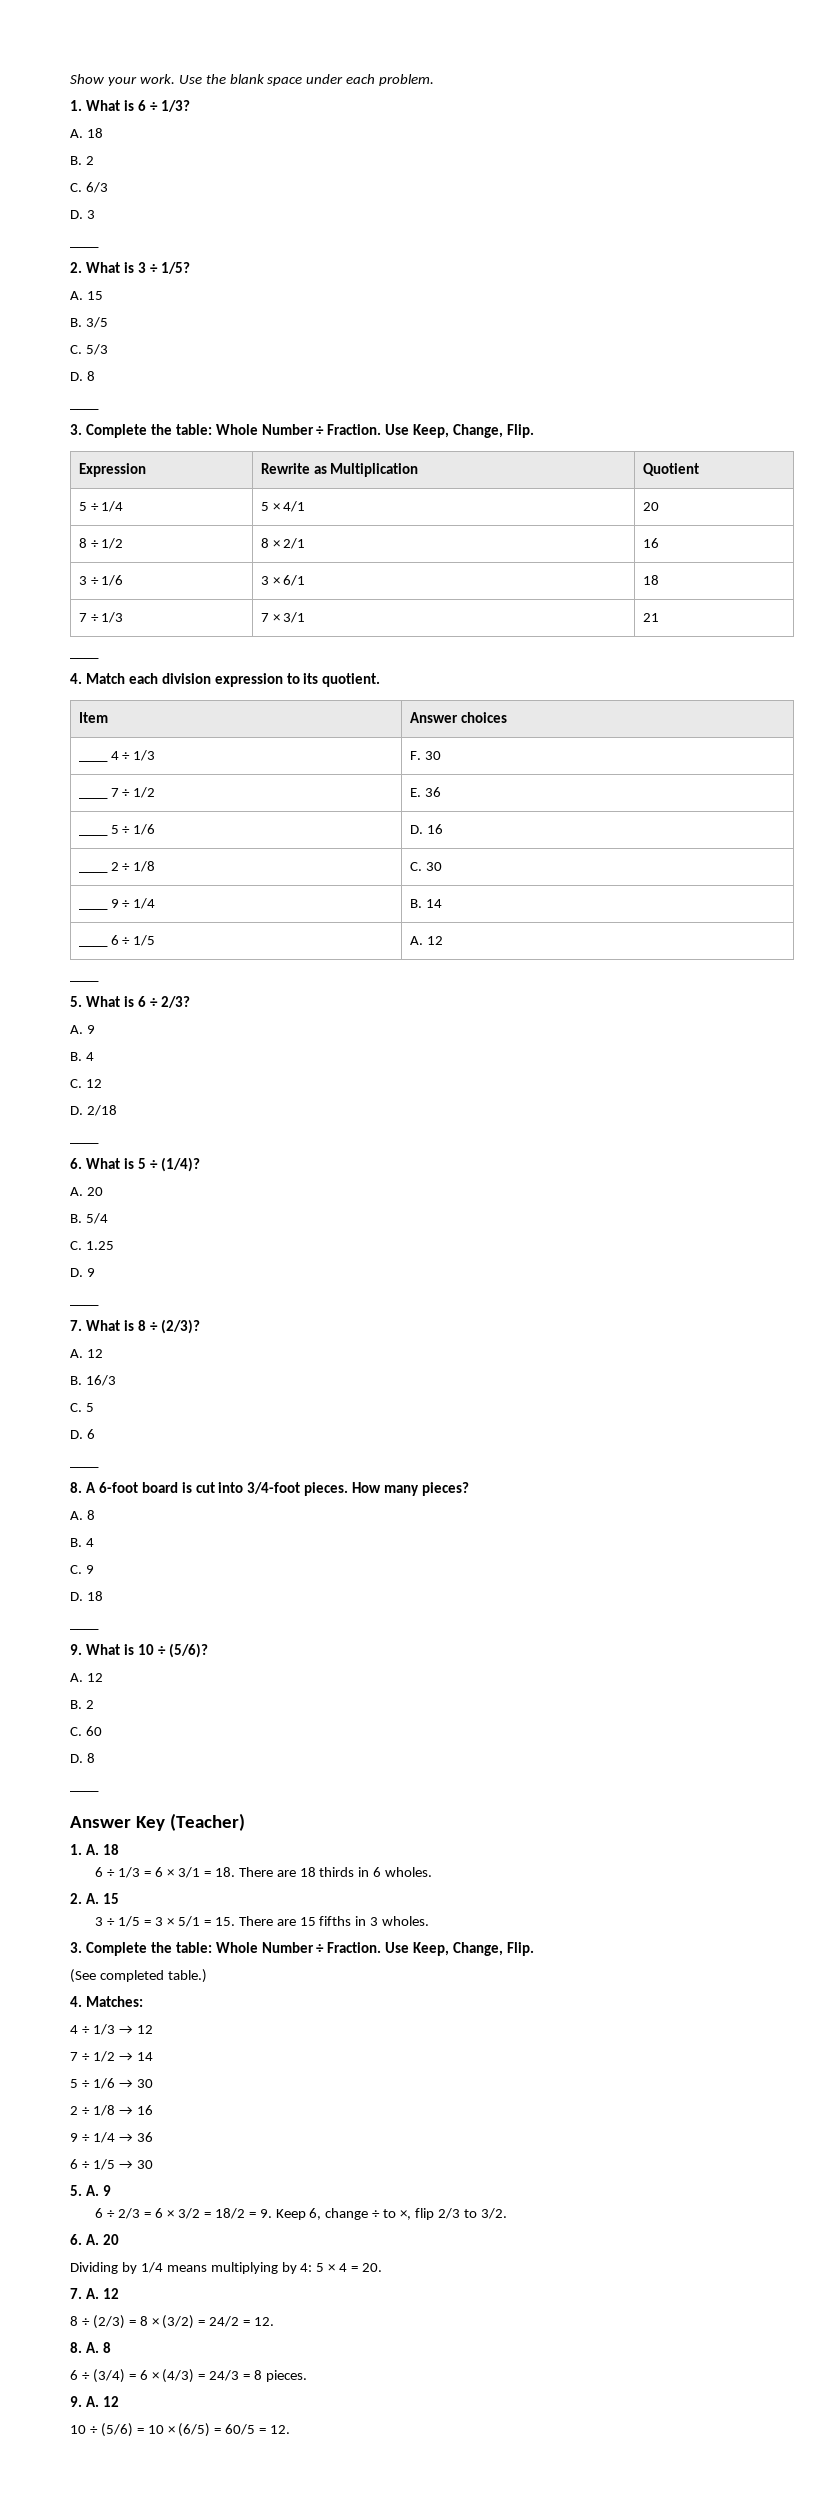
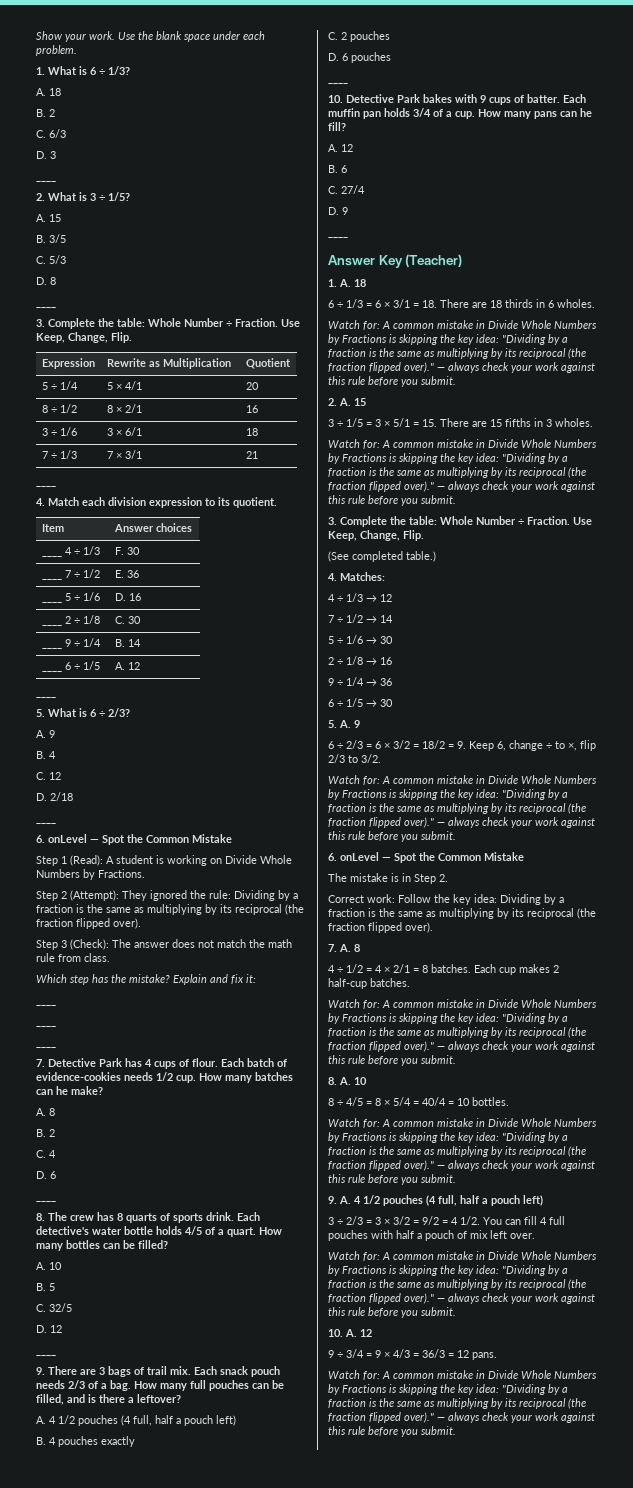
[85,1157,200,1172] [70,1187,103,1196] [70,1213,108,1224] [70,1241,114,1250] [70,1268,95,1277] [70,1304,99,1306] [70,1319,200,1334] [70,1349,103,1358] [70,1375,116,1386] [70,1403,94,1412] What is 5 ÷ (1/4)? // A. 20 // B. 5/4 // C. 1.25 // D. 9 // ____ // 7. What is 8 ÷ (2/3)? // A. 12 // B. 16/3 // C. 5 -> [48,834,232,845] [36,855,292,866] [36,869,145,880] [36,890,298,901] [36,904,304,915] [36,918,141,929] [36,939,292,950] [36,953,110,962] [36,974,256,985] [36,1004,56,1006] [36,1025,56,1027] [36,1046,56,1048] [36,1058,287,1069] [36,1072,293,1083] [36,1086,103,1095] [36,1108,55,1116] [36,1129,55,1137] [36,1150,56,1158] onLevel — Spot the Common Mistake // Step 1 (Read): A student is working on Divide Whole Numbers by Fractions. // Step 2 (Attempt): They ignored the rule: Dividing by a fraction is the same as multiplying by its reciprocal (the fraction flipped over). // Step 3 (Check): The answer does not match the math rule from class. // Which step has the mistake? Explain and fix it: // ____ // ____ // ____ // 7. Detective Park has 4 cups of flour. Each batch of evidence-cookies needs 1/2 cup. How many batches can he make? // A. 8 // B. 2 // C. 4
[85,1482,470,1496] [70,1510,95,1520] [70,1538,94,1547] [70,1565,94,1574] [70,1591,103,1601] A 6-foot board is cut into 3/4-foot pieces. How many pieces? // A. 8 // B. 4 // C. 9 // D. 18 -> [48,1212,260,1223] [36,1226,282,1237] [36,1240,168,1251] [36,1262,62,1270] [36,1283,55,1291] [36,1303,72,1312] [36,1325,62,1333] The crew has 8 quarts of sports drink. Each detective's water bottle holds 4/5 of a quart. How many bottles can be filled? // A. 10 // B. 5 // C. 32/5 // D. 12
[85,1643,208,1658] [70,1673,103,1682] [70,1700,94,1709] [70,1726,102,1736] [70,1753,95,1763] What is 10 ÷ (5/6)? // A. 12 // B. 2 // C. 60 // D. 8 -> [48,1366,280,1377] [36,1380,284,1391] [36,1394,181,1405] [36,1415,236,1426] [36,1436,135,1447] [328,31,390,42] [328,52,391,63] [328,82,348,84] [328,94,586,105] [328,108,592,119] [328,122,346,131] [328,144,353,152] [328,165,347,173] [328,185,365,194] [328,207,348,215] There are 3 bags of trail mix. Each snack pouch needs 2/3 of a bag. How many full pouches can be filled, and is there a leftover? // A. 4 1/2 pouches (4 full, half a pouch left) // B. 4 pouches exactly // C. 2 pouches // D. 6 pouches // ____ // 10. Detective Park bakes with 9 cups of batter. Each muffin pan holds 3/4 of a cup. How many pans can he fill? // A. 12 // B. 6 // C. 27/4 // D. 9
(433, 1872) none -> [328,320,597,330] [328,334,568,345] [328,348,586,359] [328,362,595,373] [328,376,456,387] // Watch for: A common mistake in Divide Whole Numbers by Fractions is skipping the key idea: "Dividing by a fraction is the same as multiplying by its reciprocal (the fraction flipped over)." — always check your work against this rule before you submit.
(430, 1921) none -> [328,439,597,449] [328,453,568,464] [328,467,586,478] [328,481,595,492] [328,495,456,506] // Watch for: A common mistake in Divide Whole Numbers by Fractions is skipping the key idea: "Dividing by a fraction is the same as multiplying by its reciprocal (the fraction flipped over)." — always check your work against this rule before you submit.
[70,2234,119,2245] [70,2262,383,2274] [70,2288,119,2299] [70,2315,125,2329] 6. A. 20 // Dividing by 1/4 means multiplying by 4: 5 × 4 = 20. // 7. A. 12 // 8 ÷ (2/3) -> [328,775,597,785] [328,789,568,800] [328,803,586,814] [328,817,595,828] [328,831,456,842] [328,852,524,863] [328,873,448,884] [328,894,564,905] [328,908,596,919] [328,922,433,933] [328,944,360,952] [328,964,559,975] [328,978,410,989] [328,999,597,1009] [328,1013,568,1024] [328,1027,586,1038] [328,1041,595,1052] [328,1055,456,1066] [328,1077,367,1085] [328,1097,363,1106] Watch for: A common mistake in Divide Whole Numbers by Fractions is skipping the key idea: "Dividing by a fraction is the same as multiplying by its reciprocal (the fraction flipped over)." — always check your work against this rule before you submit. // 6. onLevel — Spot the Common Mistake // The mistake is in Step 2. // Correct work: Follow the key idea: Dividing by a fraction is the same as multiplying by its reciprocal (the fraction flipped over). // 7. A. 8 // 4 ÷ 1/2 = 4 × 2/1 = 8 batches. Each cup makes 2 half-cup batches. // Watch for: A common mistake in Divide Whole Numbers by Fractions is skipping the key idea: "Dividing by a fraction is the same as multiplying by its reciprocal (the fraction flipped over)." — always check your work against this rule before you submit. // 8. A. 10 // 8 ÷ 4/5
[162,2315,275,2329] [70,2342,111,2353] [70,2369,308,2383] [70,2396,119,2407] [70,2423,291,2437] (3/2) = 24/2 = 12. // 8. A. 8 // 6 ÷ (3/4) = 6 × (4/3) = 24/3 = 8 pieces. // 9. A. 12 // 10 ÷ (5/6) = 10 × (6/5) = 60/5 = 12. -> [393,1097,509,1106] [328,1118,597,1128] [328,1132,568,1143] [328,1146,586,1157] [328,1160,595,1171] [328,1174,456,1185] [328,1195,543,1206] [328,1216,565,1225] [328,1230,535,1241] [328,1251,597,1261] [328,1265,568,1276] [328,1279,586,1290] [328,1293,595,1304] [328,1307,456,1318] [328,1329,372,1337] [328,1349,497,1360] [328,1370,597,1380] [328,1384,568,1395] [328,1398,586,1409] [328,1412,595,1423] [328,1426,456,1437] 5/4 = 40/4 = 10 bottles. // Watch for: A common mistake in Divide Whole Numbers by Fractions is skipping the key idea: "Dividing by a fraction is the same as multiplying by its reciprocal (the fraction flipped over)." — always check your work against this rule before you submit. // 9. A. 4 1/2 pouches (4 full, half a pouch left) // 3 ÷ 2/3 = 3 × 3/2 = 9/2 = 4 1/2. You can fill 4 full pouches with half a pouch of mix left over. // Watch for: A common mistake in Divide Whole Numbers by Fractions is skipping the key idea: "Dividing by a fraction is the same as multiplying by its reciprocal (the fraction flipped over)." — always check your work against this rule before you submit. // 10. A. 12 // 9 ÷ 3/4 = 9 × 4/3 = 36/3 = 12 pans. // Watch for: A common mistake in Divide Whole Numbers by Fractions is skipping the key idea: "Dividing by a fraction is the same as multiplying by its reciprocal (the fraction flipped over)." — always check your work against this rule before you submit.

